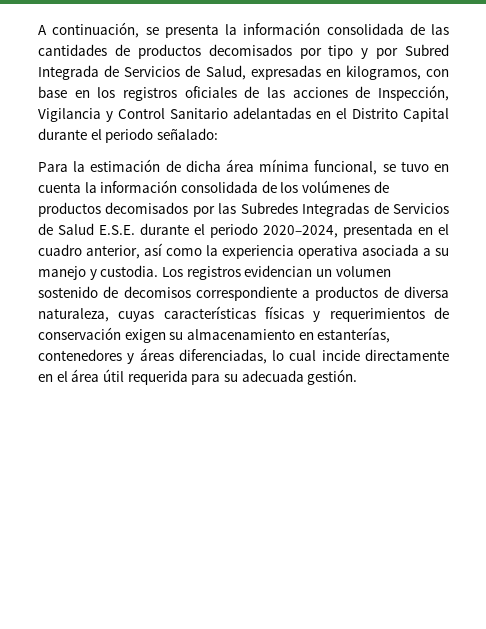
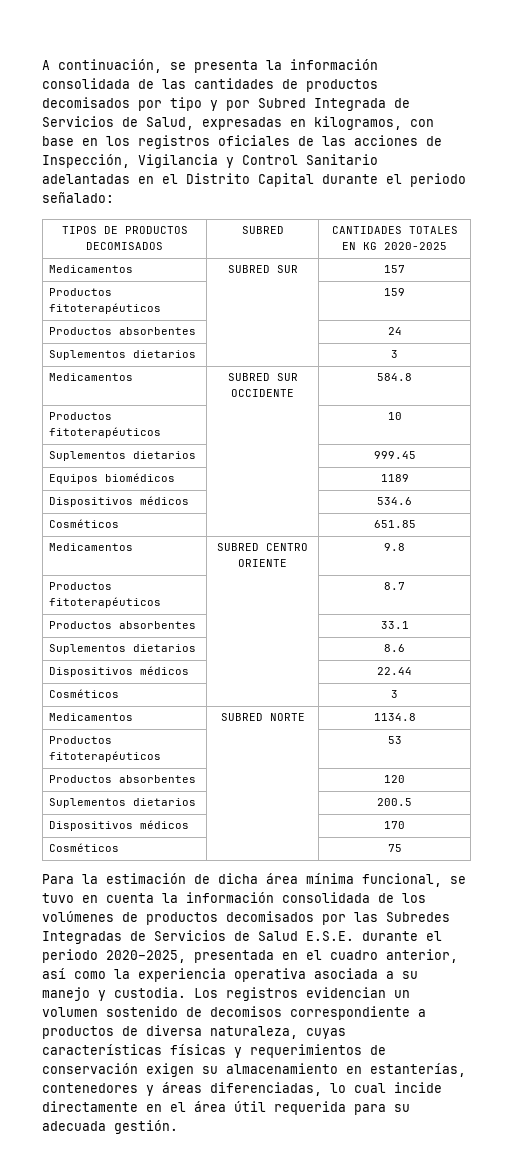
(218, 134) none -> [61,226,188,234] [86,242,163,250] [241,226,284,234] [331,226,458,234] [342,242,447,250] [48,265,133,273] [227,265,298,273] [384,265,405,273] [48,288,112,296] [48,303,161,314] [384,288,405,296] [48,327,196,335] [387,327,402,335] [48,350,196,360] [391,350,398,358] [48,373,133,381] [227,373,298,381] [231,389,294,397] [377,373,412,381] [48,412,112,420] [48,427,161,438] [387,412,402,420] [48,451,196,461] [373,451,416,459] [48,473,175,484] [380,474,409,482] [48,496,189,507] [377,497,412,505] [48,519,119,528] [373,520,416,528] [48,543,133,551] [217,543,308,551] [238,559,287,567] [384,543,405,551] [48,582,112,590] [48,597,161,608] [384,582,405,590] [48,621,196,629] [380,621,409,629] [48,644,196,654] [384,644,405,652] [48,666,189,677] [377,667,412,675] [48,689,119,698] [391,690,398,698] [48,713,133,721] [220,713,305,721] [373,713,416,721] [48,736,112,744] [48,751,161,762] [387,736,402,744] [48,775,196,783] [384,775,405,783] [48,798,196,808] [377,798,412,806] [48,820,189,831] [384,821,405,829] [48,843,119,852] [387,844,402,852] // TIPOS DE PRODUCTOS DECOMISADOS | SUBRED | CANTIDADES TOTALES EN KG 2020-2025 // Medicamentos | SUBRED SUR | 157 // Productos fitoterapéuticos | | 159 // Productos absorbentes | | 24 // Suplementos dietarios | | 3 // Medicamentos | SUBRED SUR OCCIDENTE | 584.8 // Productos fitoterapéuticos | | 10 // Suplementos dietarios | | 999.45 // Equipos biomédicos | | 1189 // Dispositivos médicos | | 534.6 // Cosméticos | | 651.85 // Medicamentos | SUBRED CENTRO ORIENTE | 9.8 // Productos fitoterapéuticos | | 8.7 // Productos absorbentes | | 33.1 // Suplementos dietarios | | 8.6 // Dispositivos médicos | | 22.44 // Cosméticos | | 3 // Medicamentos | SUBRED NORTE | 1134.8 // Productos fitoterapéuticos | | 53 // Productos absorbentes | | 120 // Suplementos dietarios | | 200.5 // Dispositivos médicos | | 170 // Cosméticos | | 75
[263,225,338,238] 2020–2024, -> [106,950,186,963] 2020–2025,

